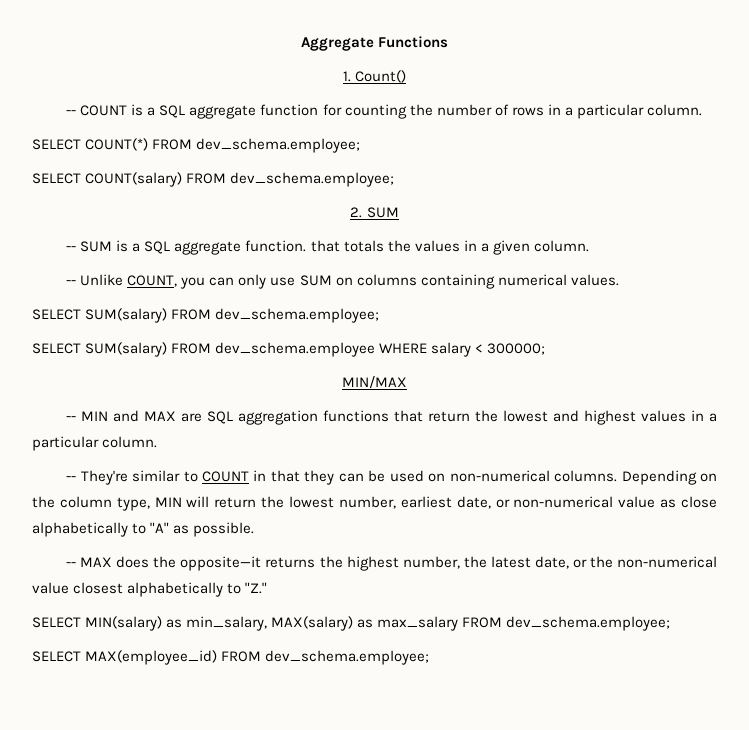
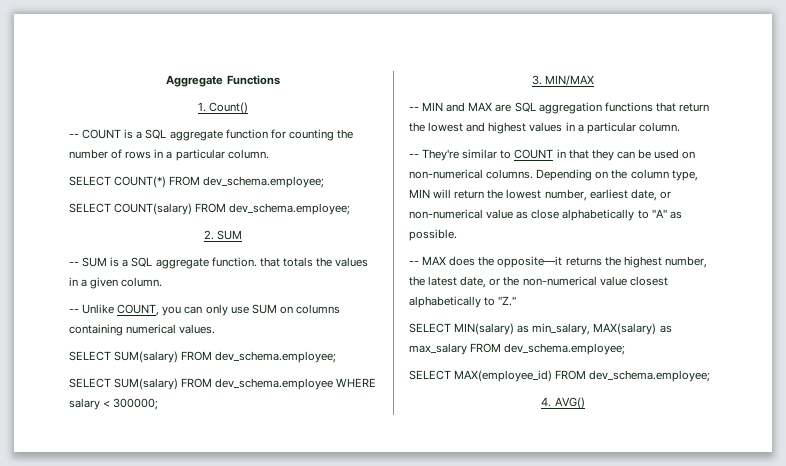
(546, 349) none -> [531,75,542,85] 3.
(430, 657) none -> [541,397,585,409] // 4. AVG()

